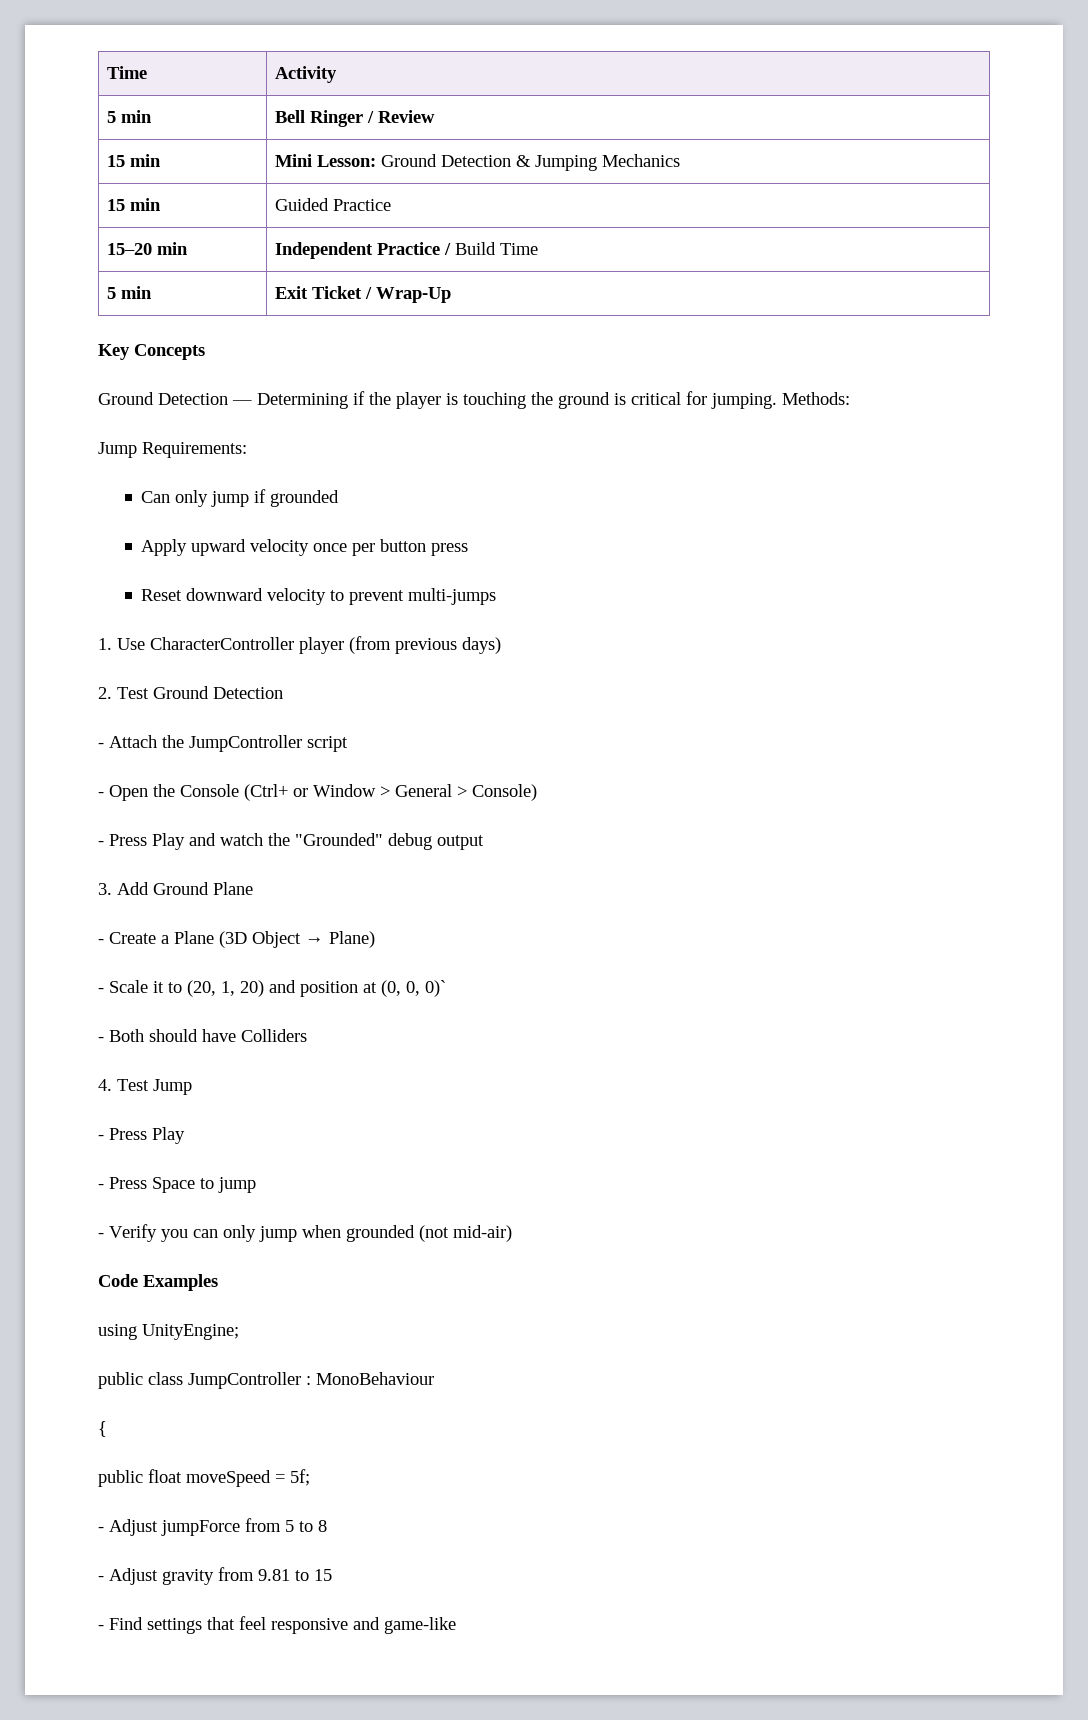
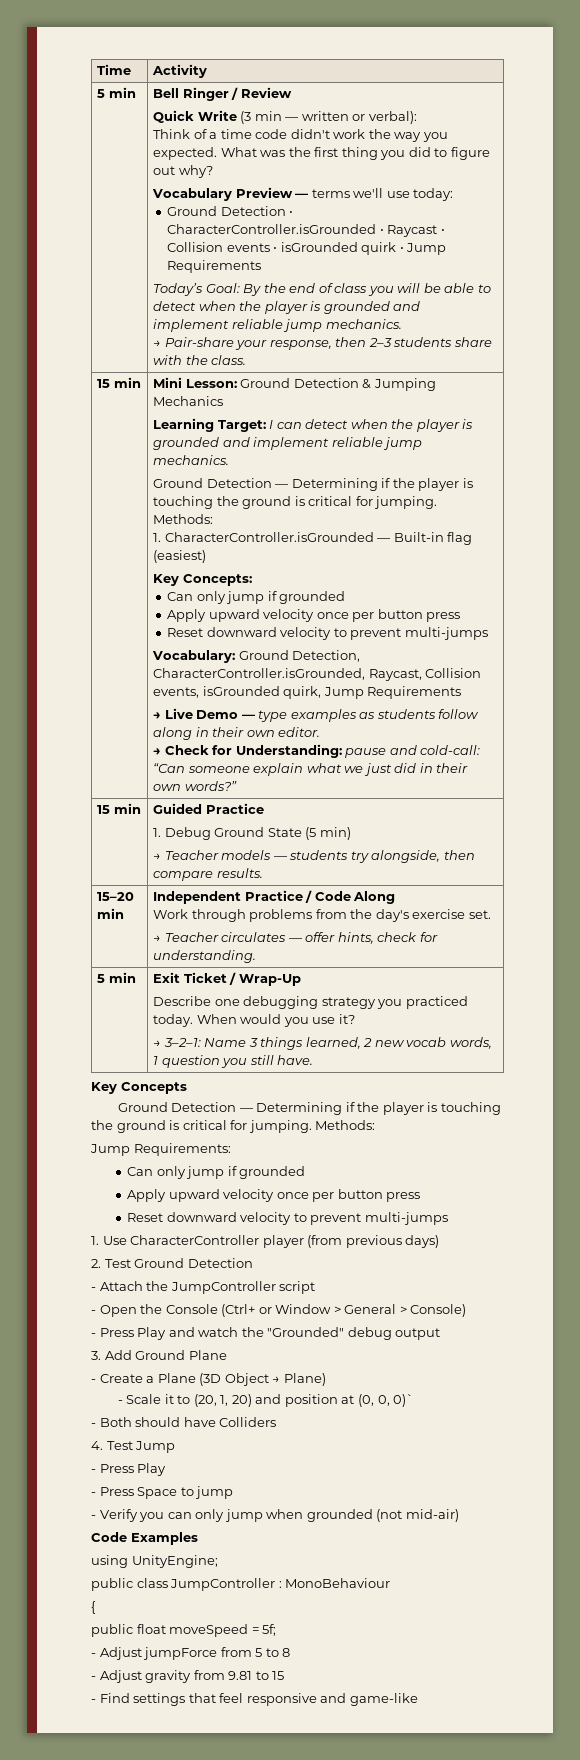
(436, 116) none -> [153,110,417,124] [153,129,448,142] [153,147,490,160] [153,165,213,178] [152,187,454,201] [167,206,294,216] [167,224,445,237] [167,242,447,255] [167,260,262,273] [153,283,491,296] [153,301,421,314] [153,319,402,332] [153,337,492,350] [153,355,247,365] // Quick Write (3 min — written or verbal): // Think of a time code didn't work the way you expected. What was the first thing you did to figure out why? // Vocabulary Preview — terms we'll use today: // Ground Detection • CharacterController.isGrounded • Raycast • Collision events • isGrounded quirk • Jump Requirements // Today’s Goal: By the end of class you will be able to detect when the player is grounded and implement reliable jump mechanics. // → Pair-share your response, then 2–3 students share with the class.
[107,198,162,211] [275,198,392,211] // 15 min | Guided Practice -> [153,418,474,432] [153,437,423,450] [153,455,230,465] [153,478,473,491] [153,496,438,509] [153,514,214,524] [153,532,473,545] [153,550,207,563] [153,574,252,586] [167,591,346,604] [167,609,461,622] [167,627,488,640] [152,650,361,663] [153,668,482,681] [153,686,462,699] [153,708,480,722] [153,727,321,740] [153,744,481,758] [153,763,469,776] [153,781,237,791] [97,803,141,814] [153,803,264,814] [153,827,351,840] [153,850,475,863] [153,868,263,881] // Learning Target: I can detect when the player is grounded and implement reliable jump mechanics. // Ground Detection — Determining if the player is touching the ground is critical for jumping. Methods: // 1. CharacterController.isGrounded — Built-in flag (easiest) // Key Concepts: // Can only jump if grounded // Apply upward velocity once per button press // Reset downward velocity to prevent multi-jumps // Vocabulary: Ground Detection, CharacterController.isGrounded, Raycast, Collision events, isGrounded quirk, Jump Requirements // → Live Demo — type examples as students follow along in their own editor. // → Check for Understanding: pause and cold-call: “Can someone explain what we just did in their own words?” // 15 min | Guided Practice // 1. Debug Ground State (5 min) // → Teacher models — students try alongside, then compare results.
[455,242,539,255] Build Time -> [314,891,396,904] [153,909,491,922] [153,932,438,944] [153,950,257,963] Code Along // Work through problems from the day's exercise set. // → Teacher circulates — offer hints, check for understanding.
(452, 295) none -> [153,996,468,1009] [153,1014,355,1027] [153,1037,492,1050] [153,1055,314,1068] // Describe one debugging strategy you practiced today. When would you use it? // → 3–2–1: Name 3 things learned, 2 new vocab words, 1 question you still have.

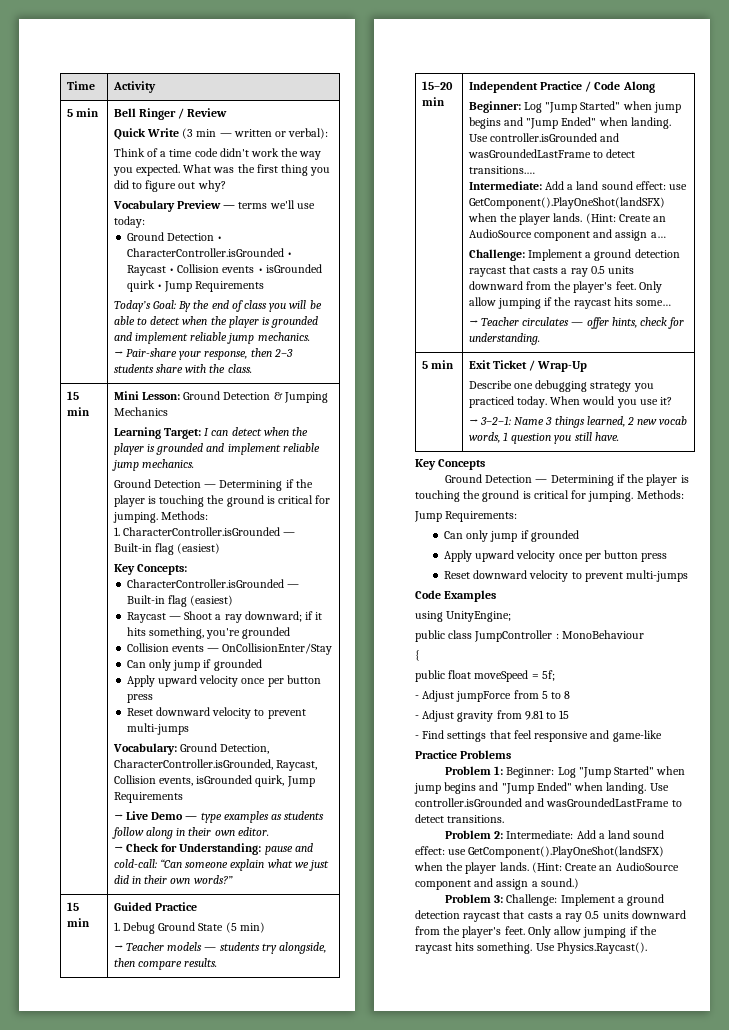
(252, 580) none -> [126,579,299,588] [126,595,234,607] [126,611,323,623] [126,627,291,639] [126,643,333,655] // CharacterController.isGrounded — Built-in flag (easiest) // Raycast — Shoot a ray downward; if it hits something, you're grounded // Collision events — OnCollisionEnter/Stay
[153,909,491,922] Work through problems from the day's exercise set. -> [468,101,681,113] [468,117,671,129] [468,133,620,142] [467,149,636,158] [468,166,535,174] [468,181,687,190] [468,197,665,209] [467,213,666,225] [468,229,666,241] [468,249,680,261] [468,265,634,277] [468,281,662,293] [468,297,671,309] Beginner: Log "Jump Started" when jump begins and "Jump Ended" when landing. Use controller.isGrounded and wasGroundedLastFrame to detect transitions.… // Intermediate: Add a land sound effect: use GetComponent().PlayOneShot(landSFX) when the player lands. (Hint: Create an AudioSource component and assign a… // Challenge: Implement a ground detection raycast that casts a ray 0.5 units downward from the player's feet. Only allow jumping if the raycast hits some…
[91,1235,440,1248] [91,1258,253,1268] [91,1281,316,1294] [91,1304,467,1317] [91,1327,441,1340] [91,1350,227,1360] [91,1373,326,1386] [117,1394,415,1407] [91,1417,277,1427] [91,1441,176,1453] [91,1463,167,1476] [91,1486,234,1499] [91,1509,459,1522] // 1. Use CharacterController player (from previous days) // 2. Test Ground Detection // - Attach the JumpController script // - Open the Console (Ctrl+ or Window > General > Console) // - Press Play and watch the "Grounded" debug output // 3. Add Ground Plane // - Create a Plane (3D Object → Plane) // - Scale it to (20, 1, 20) and position at (0, 0, 0)` // - Both should have Colliders // 4. Test Jump // - Press Play // - Press Space to jump // - Verify you can only jump when grounded (not mid-air) -> (689, 576) none
(418, 1699) none -> [415,750,512,759] [444,766,686,778] [414,782,669,794] [415,798,682,807] [415,814,505,823] [444,830,665,839] [415,846,665,858] [414,862,679,874] [415,878,579,890] [444,894,665,906] [415,910,686,922] [415,926,657,938] [415,942,647,954] // Practice Problems // Problem 1: Beginner: Log "Jump Started" when jump begins and "Jump Ended" when landing. Use controller.isGrounded and wasGroundedLastFrame to detect transitions. // Problem 2: Intermediate: Add a land sound effect: use GetComponent().PlayOneShot(landSFX) when the player lands. (Hint: Create an AudioSource component and assign a sound.) // Problem 3: Challenge: Implement a ground detection raycast that casts a ray 0.5 units downward from the player's feet. Only allow jumping if the raycast hits something. Use Physics.Raycast().

